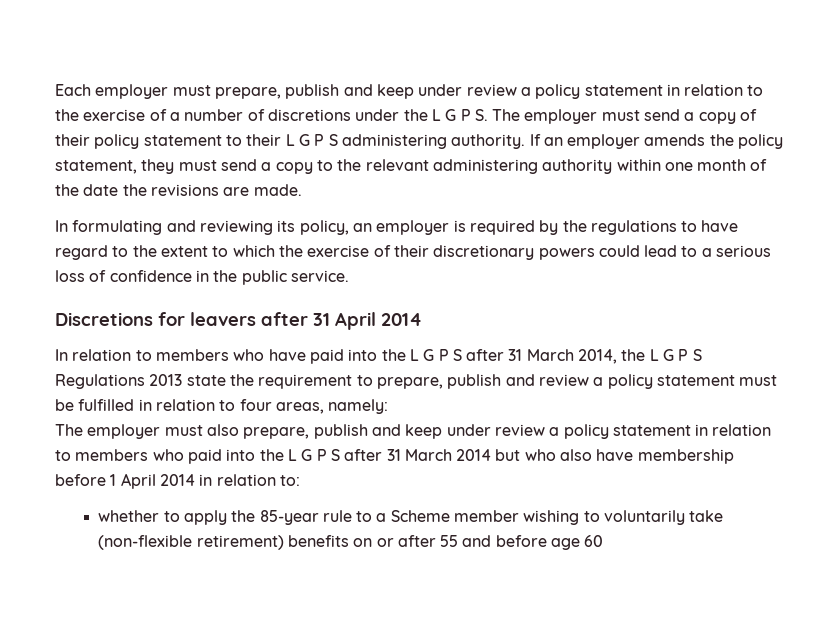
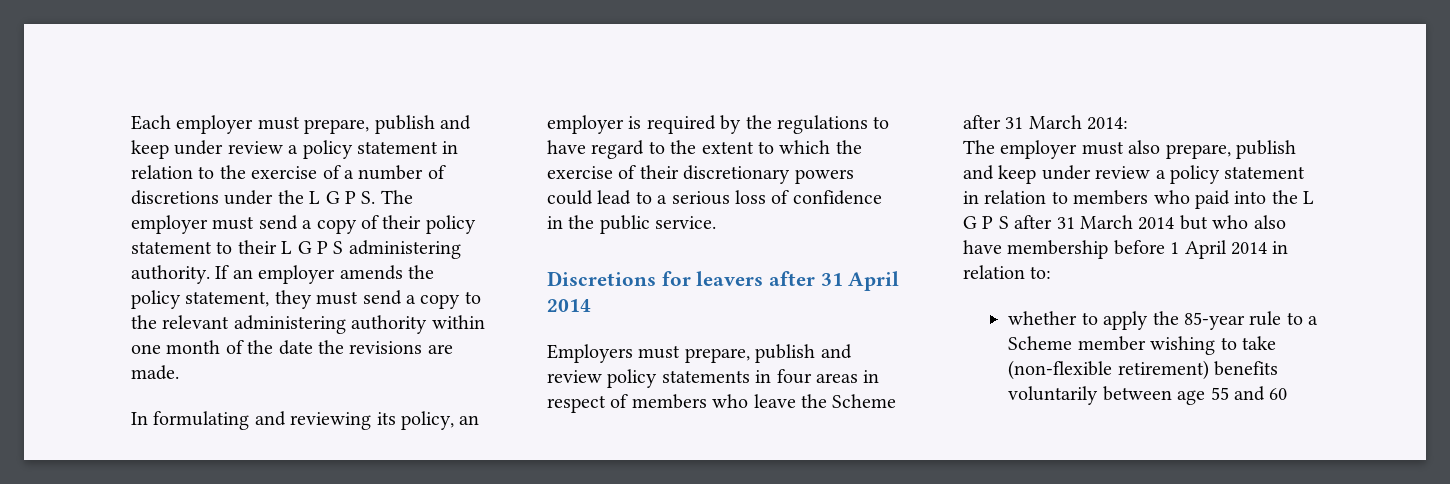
[55,349,702,364] [55,374,778,389] [55,399,389,414] In relation to members who have paid into the L G P S after 31 March 2014, the L G P S Regulations 2013 state the requirement to prepare, publish and review a policy statement must be fulfilled in relation to four areas, namely: -> [547,344,852,363] [547,369,880,388] [547,394,897,413] [963,115,1129,130] Employers must prepare, publish and review policy statements in four areas in respect of members who leave the Scheme after 31 March 2014:
[604,510,686,525] voluntarily -> (1237, 343) none
[353,535,581,550] on or after 55 and before age -> [1008,386,1265,405] voluntarily between age 55 and

